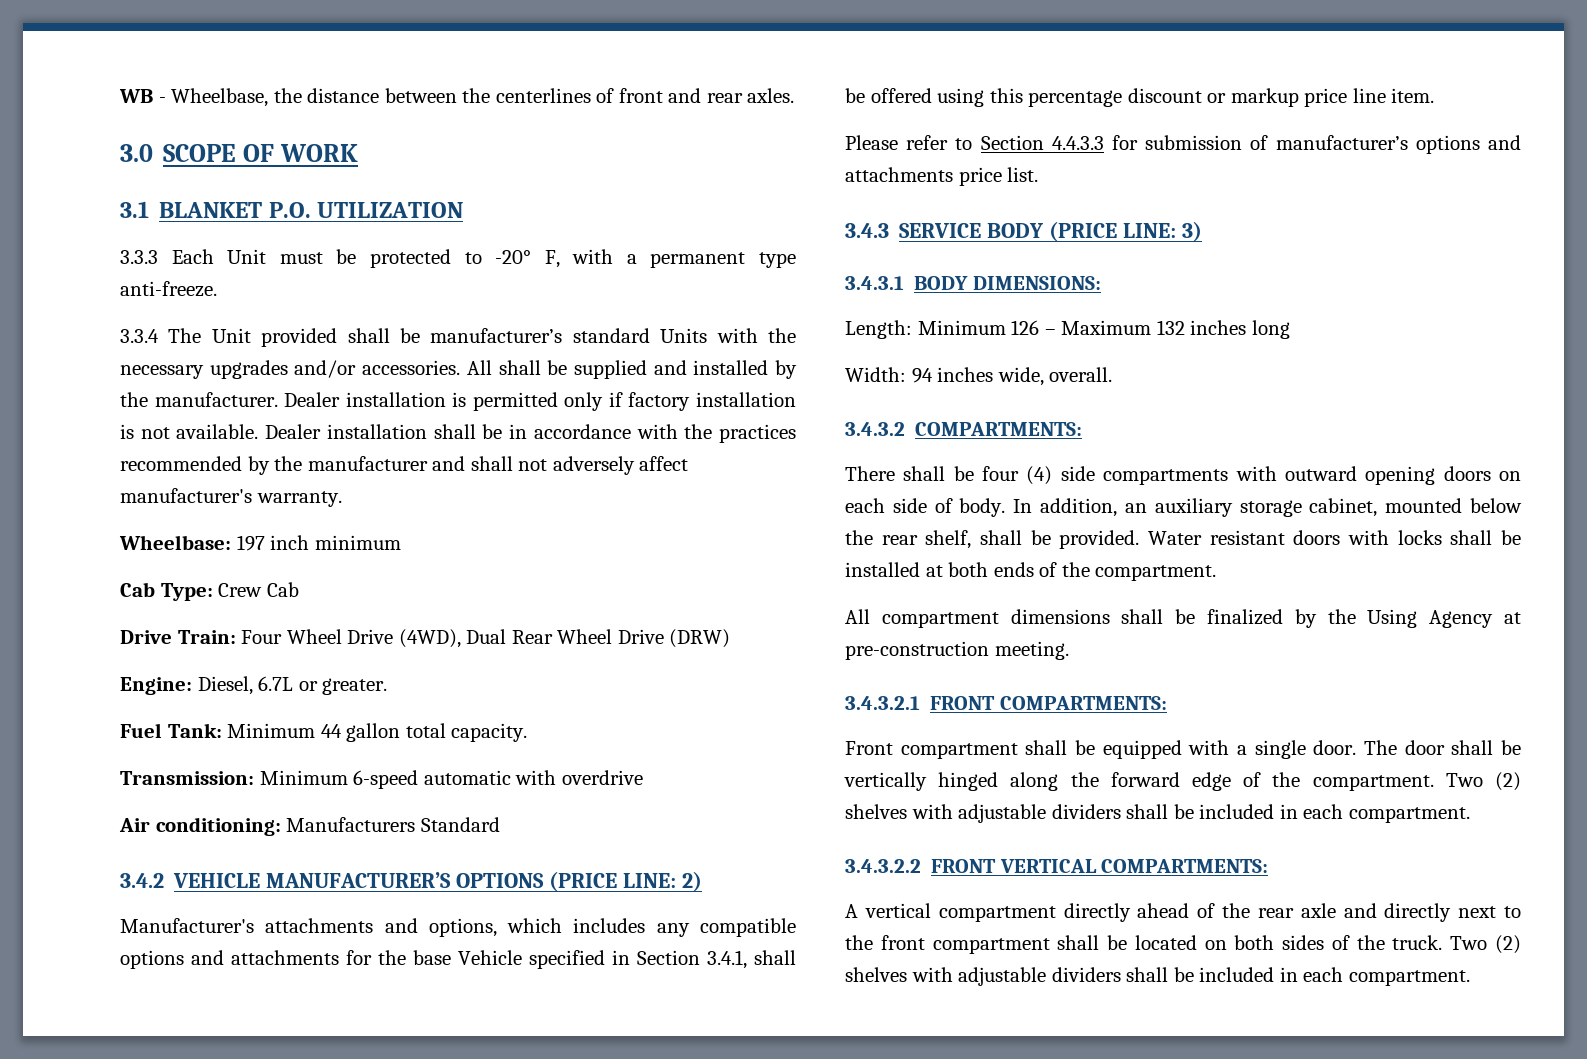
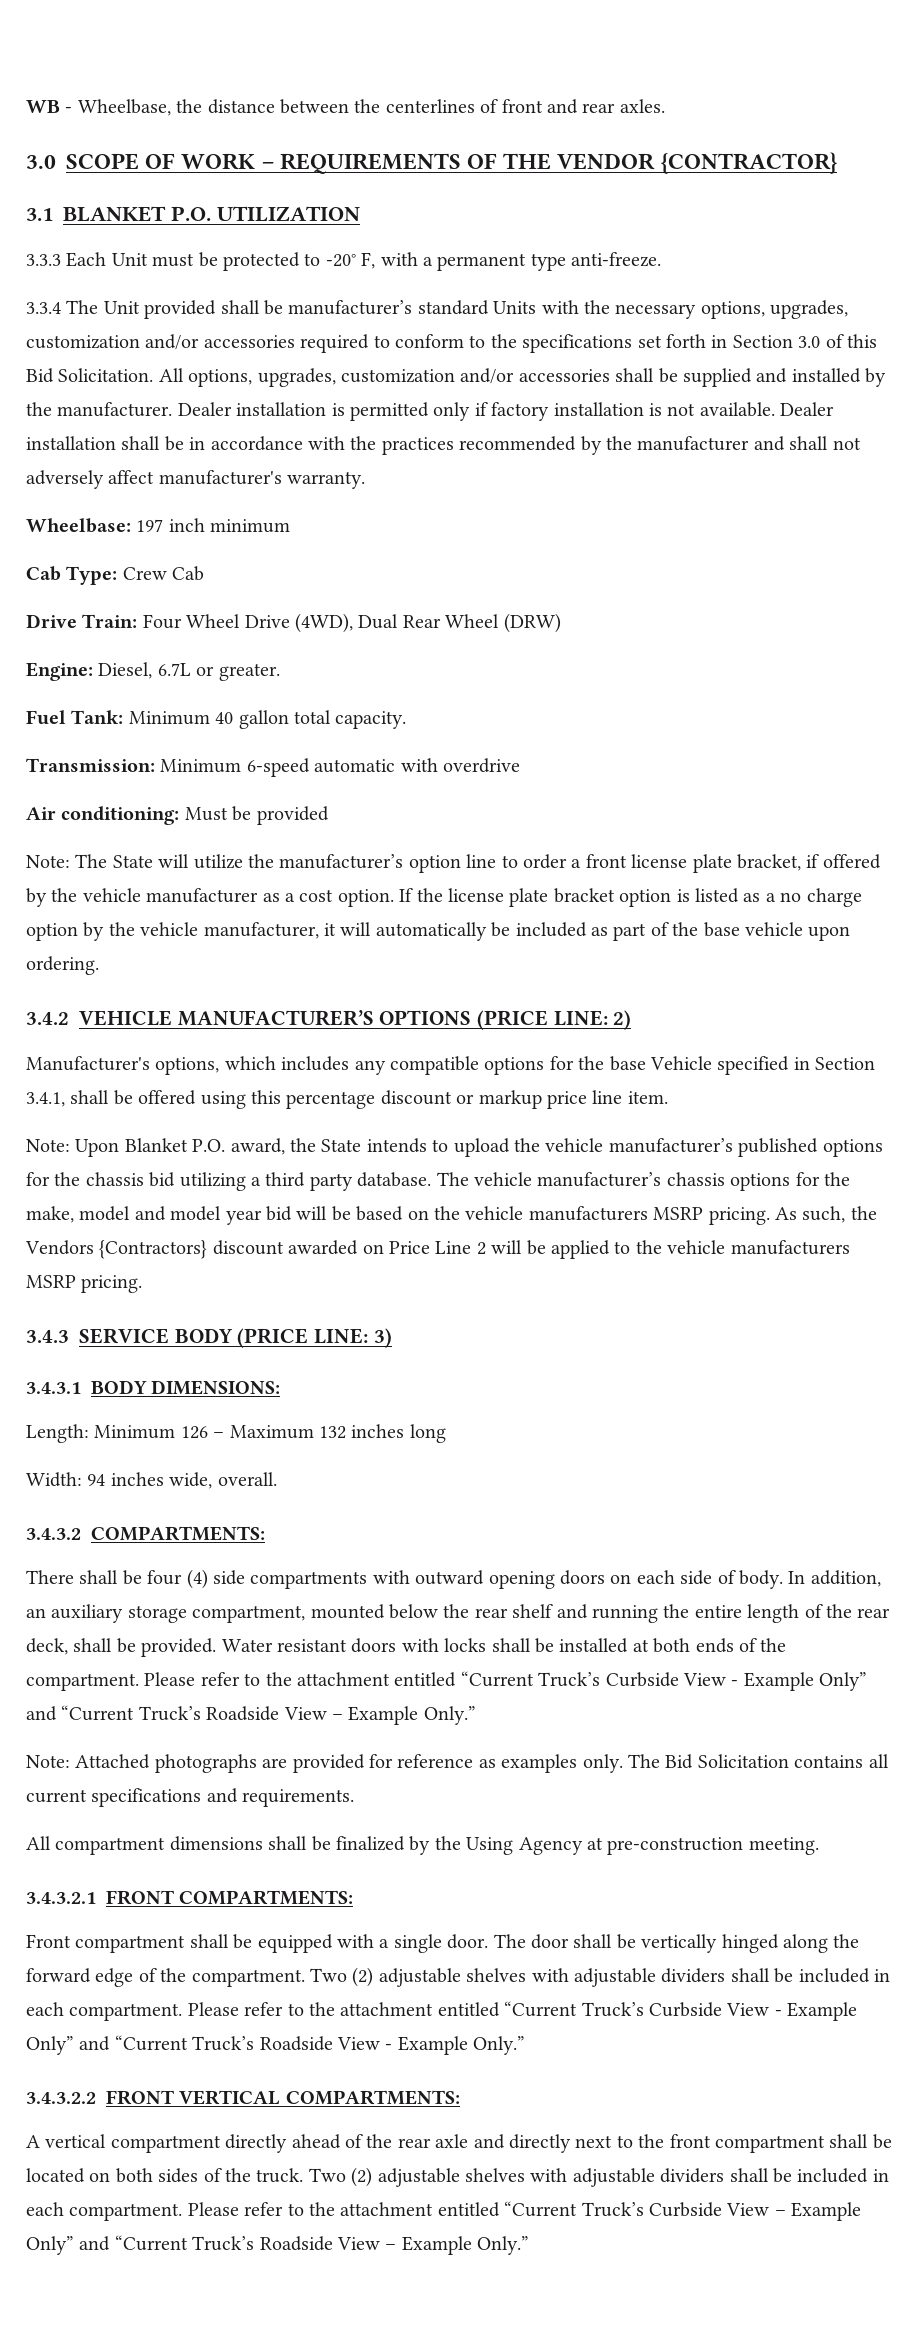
(359, 153) none -> [261,152,837,174] – REQUIREMENTS OF THE VENDOR {CONTRACTOR}
[209,360,492,379] upgrades and/or accessories. All -> [700,300,849,319] [26,334,877,353] [26,368,610,387] options, upgrades, customization and/or accessories required to conform to the specifications set forth in Section 3.0 of this Bid Solicitation. All options, upgrades, customization and/or accessories
[617,629,664,644] Drive -> (500, 621) none
[320,724,342,738] 44 -> [215,712,234,724] 40
[286,817,500,832] Manufacturers Standard -> [184,806,329,825] [26,854,881,873] [26,888,862,907] [26,922,851,941] [26,956,99,975] Must be provided // Note: The State will utilize the manufacturer’s option line to order a front license plate bracket, if offered by the vehicle manufacturer as a cost option. If the license plate bracket option is listed as a no charge option by the vehicle manufacturer, it will automatically be included as part of the base vehicle upon ordering.
[265,918,418,933] attachments and -> (150, 1063) none
[191,950,339,965] and attachments -> (545, 1066) none
[845,135,1521,154] [845,167,1039,186] Please refer to Section 4.4.3.3 for submission of manufacturer’s options and attachments price list. -> [26,1138,883,1157] [26,1172,850,1191] [26,1206,877,1225] [25,1240,850,1259] [26,1275,143,1293] Note: Upon Blanket P.O. award, the State intends to upload the vehicle manufacturer’s published options for the chassis bid utilizing a third party database. The vehicle manufacturer’s chassis options for the make, model and model year bid will be based on the vehicle manufacturers MSRP pricing. As such, the Vendors {Contractors} discount awarded on Price Line 2 will be applied to the vehicle manufacturers MSRP pricing.
[1309,498,1378,517] cabinet, -> [192,1605,306,1623] compartment,
[925,530,972,549] shelf, -> [512,1604,891,1623] [26,1638,68,1655] shelf and running the entire length of the rear deck,
(1217, 573) none -> [144,1671,868,1691] [26,1705,476,1725] [26,1754,889,1773] [26,1788,355,1807] Please refer to the attachment entitled “Current Truck’s Curbside View - Example Only” and “Current Truck’s Roadside View – Example Only.” // Note: Attached photographs are provided for reference as examples only. The Bid Solicitation contains all current specifications and requirements.
(1521, 781) none -> [378,1968,461,1987] adjustable
(1470, 815) none -> [187,2001,858,2021] [26,2035,526,2055] Please refer to the attachment entitled “Current Truck’s Curbside View - Example Only” and “Current Truck’s Roadside View - Example Only.”
(1522, 944) none -> [377,2168,460,2187] adjustable
(1470, 978) none -> [187,2201,862,2221] [26,2235,530,2255] Please refer to the attachment entitled “Current Truck’s Curbside View – Example Only” and “Current Truck’s Roadside View – Example Only.”

